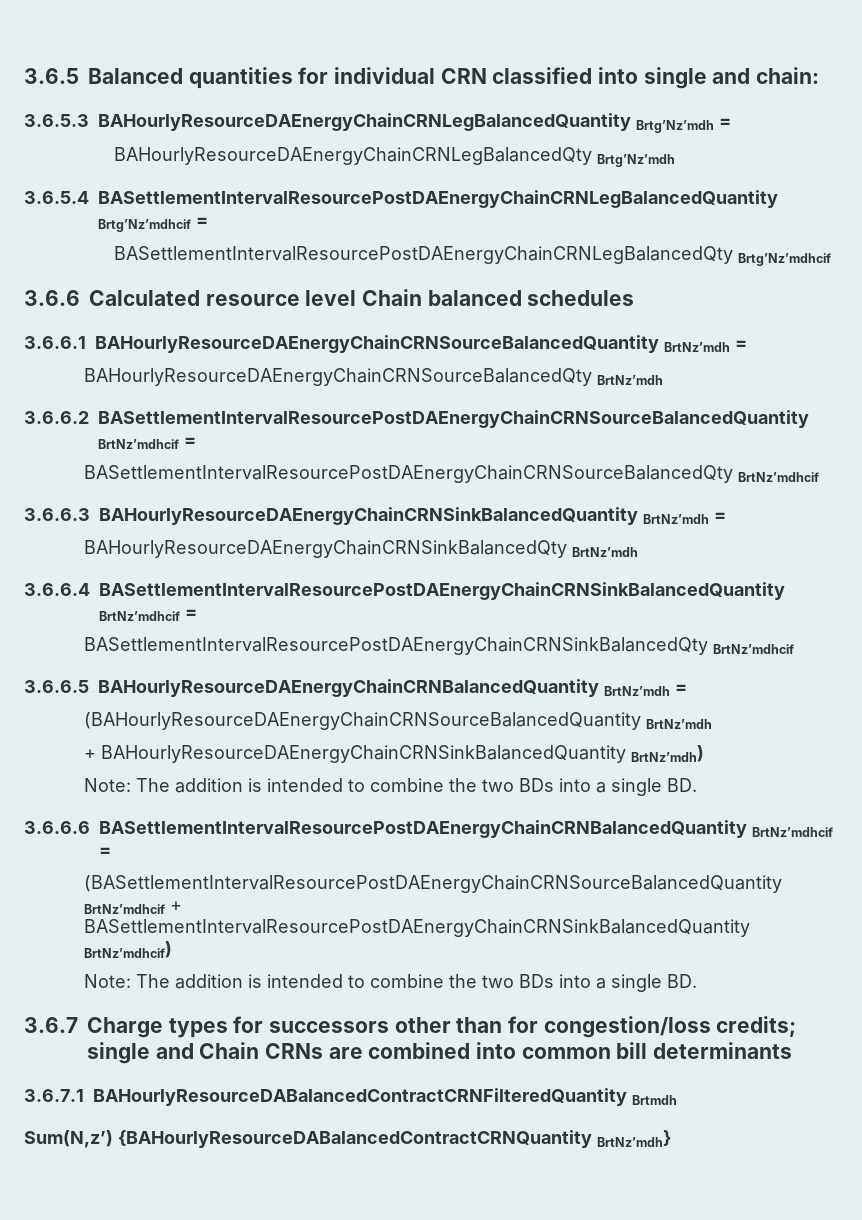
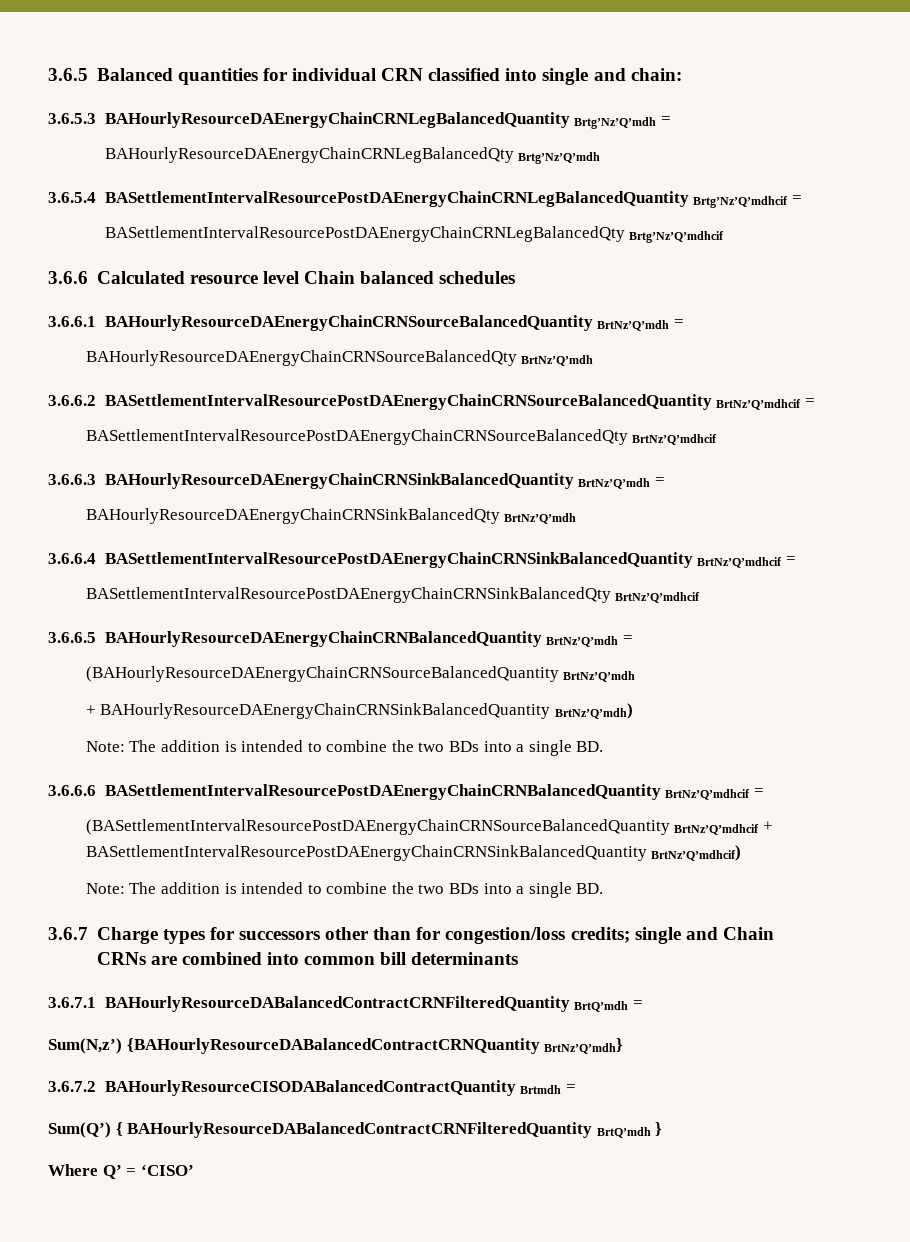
[635,120,714,133] Brtg’Nz’mdh -> [574,117,657,129] Brtg’Nz’Q’mdh
[597,154,676,167] Brtg’Nz’mdh -> [518,152,601,164] Brtg’Nz’Q’mdh
[98,219,191,232] Brtg’Nz’mdhcif -> [693,196,789,208] Brtg’Nz’Q’mdhcif
[738,253,832,266] Brtg’Nz’mdhcif -> [629,231,725,243] Brtg’Nz’Q’mdhcif
[663,342,730,352] BrtNz’mdh -> [597,320,670,331] BrtNz’Q’mdh
[597,375,664,385] BrtNz’mdh -> [521,355,594,366] BrtNz’Q’mdh
[98,439,179,449] BrtNz’mdhcif -> [716,399,802,410] BrtNz’Q’mdhcif
[738,472,820,482] BrtNz’mdhcif -> [632,434,718,445] BrtNz’Q’mdhcif
[642,514,709,524] BrtNz’mdh -> [578,478,651,489] BrtNz’Q’mdh
[572,547,639,557] BrtNz’mdh -> [504,513,577,524] BrtNz’Q’mdh
[99,611,180,621] BrtNz’mdhcif -> [697,557,783,568] BrtNz’Q’mdhcif
[713,644,795,654] BrtNz’mdhcif -> [615,592,701,603] BrtNz’Q’mdhcif
[603,686,670,696] BrtNz’mdh -> [546,636,619,647] BrtNz’Q’mdh
[646,719,713,729] BrtNz’mdh -> [563,671,636,682] BrtNz’Q’mdh
[631,745,705,762] BrtNz’mdh) -> [554,703,633,719] BrtNz’Q’mdh)
[751,827,833,837] BrtNz’mdhcif -> [665,789,751,800] BrtNz’Q’mdhcif
[84,904,166,914] BrtNz’mdhcif -> [674,824,760,835] BrtNz’Q’mdhcif
[84,941,173,958] BrtNz’mdhcif) -> [651,845,742,861] BrtNz’Q’mdhcif)
[631,1095,677,1105] Brtmdh -> [574,1000,643,1012] BrtQ’mdh =
[596,1130,671,1147] BrtNz’mdh} -> [544,1038,624,1054] [48,1080,576,1096] [48,1122,663,1138] [48,1164,194,1179] BrtNz’Q’mdh} // 3.6.7.2 BAHourlyResourceCISODABalancedContractQuantity Brtmdh = // Sum(Q’) { BAHourlyResourceDABalancedContractCRNFilteredQuantity BrtQ’mdh } // Where Q’ = ‘CISO’

